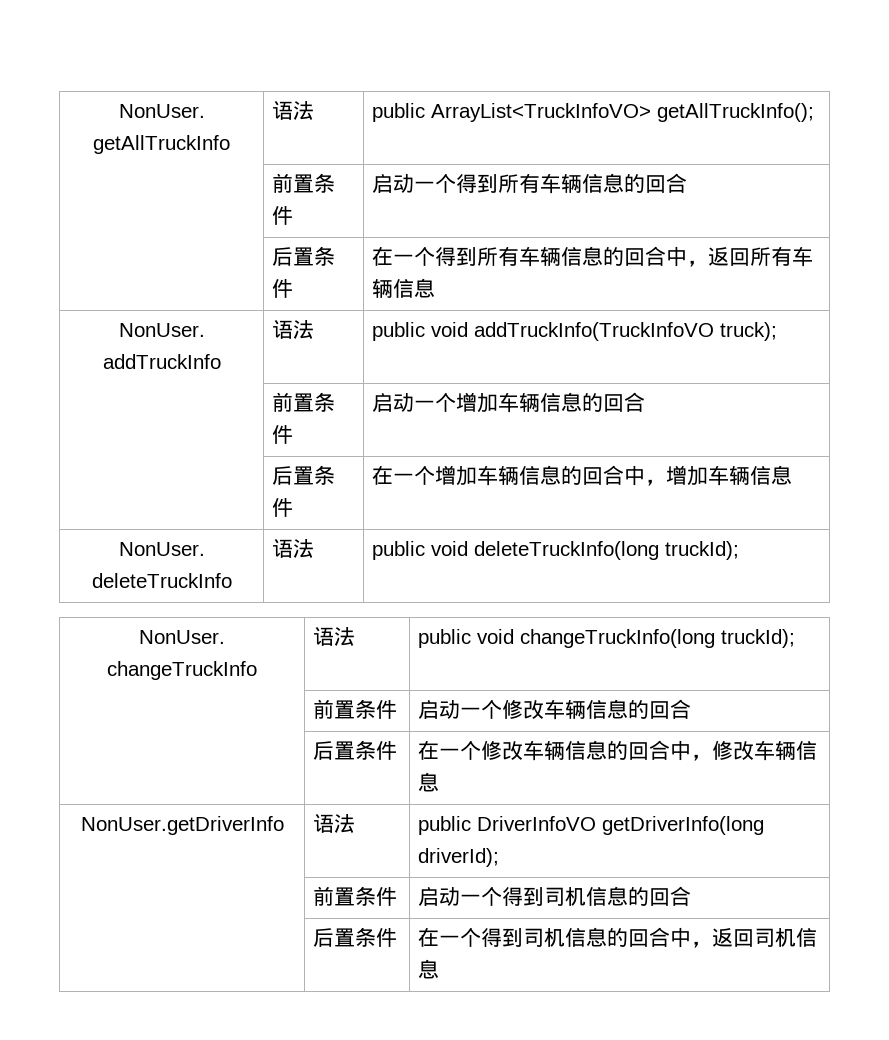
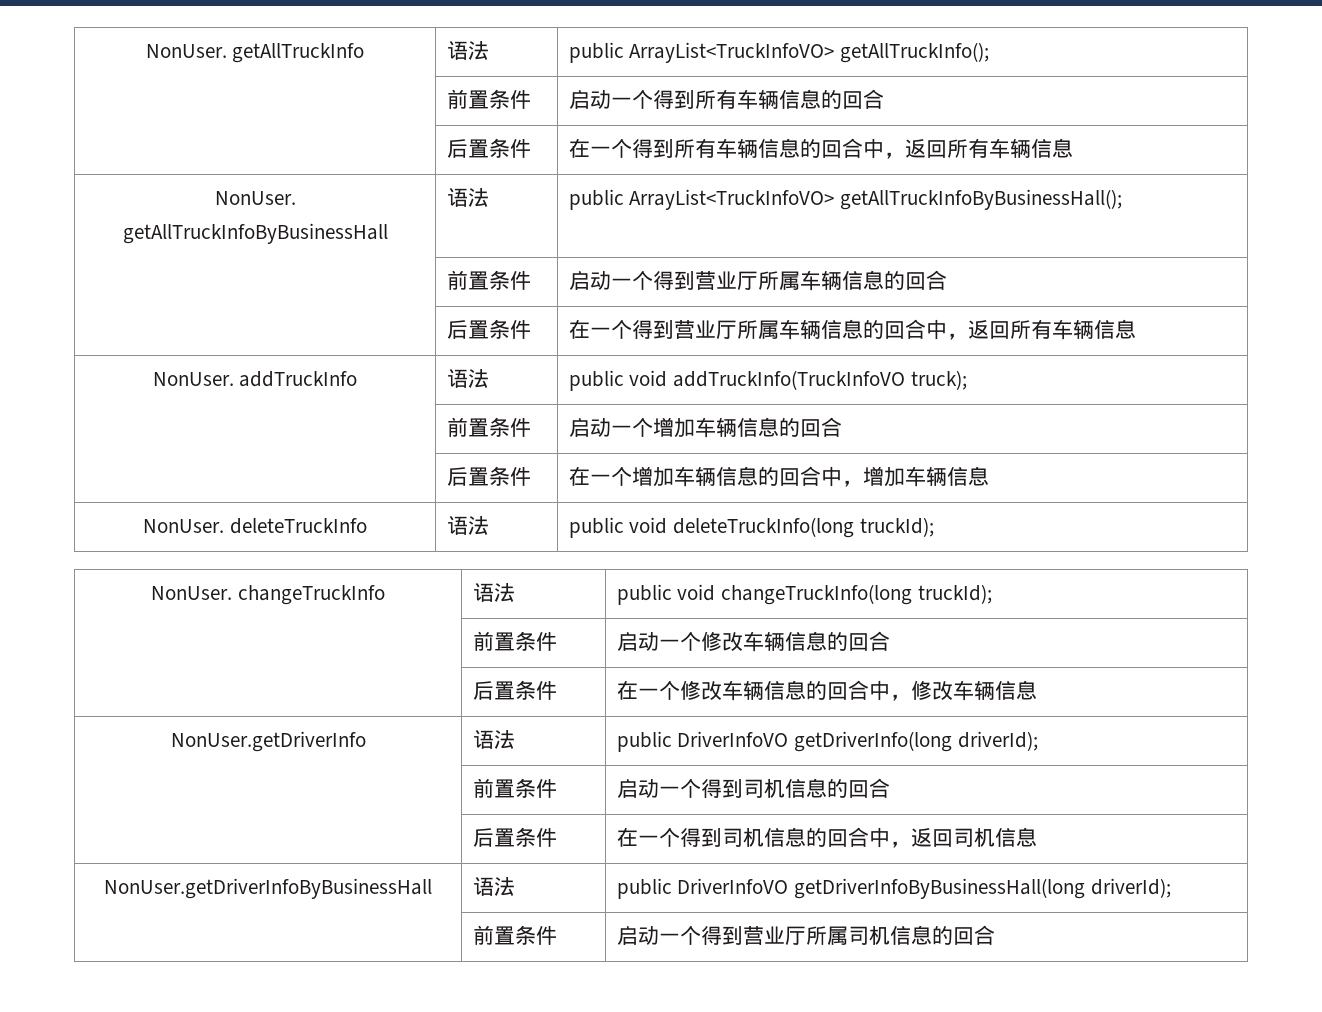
(436, 288) none -> [214,191,296,205] [122,223,388,244] [446,188,489,207] [568,189,1122,210] [446,270,531,290] [568,270,947,291] [446,319,531,339] [568,319,1136,340] // NonUser. getAllTruckInfoByBusinessHall | 语法 | public ArrayList<TruckInfoVO> getAllTruckInfoByBusinessHall(); // | 前置条件 | 启动一个得到营业厅所属车辆信息的回合 // | 后置条件 | 在一个得到营业厅所属车辆信息的回合中，返回所有车辆信息
(440, 969) none -> [104,878,432,899] [472,877,515,896] [616,878,1171,899] [472,925,557,945] [616,925,995,945] // NonUser.getDriverInfoByBusinessHall | 语法 | public DriverInfoVO getDriverInfoByBusinessHall(long driverId); // | 前置条件 | 启动一个得到营业厅所属司机信息的回合

